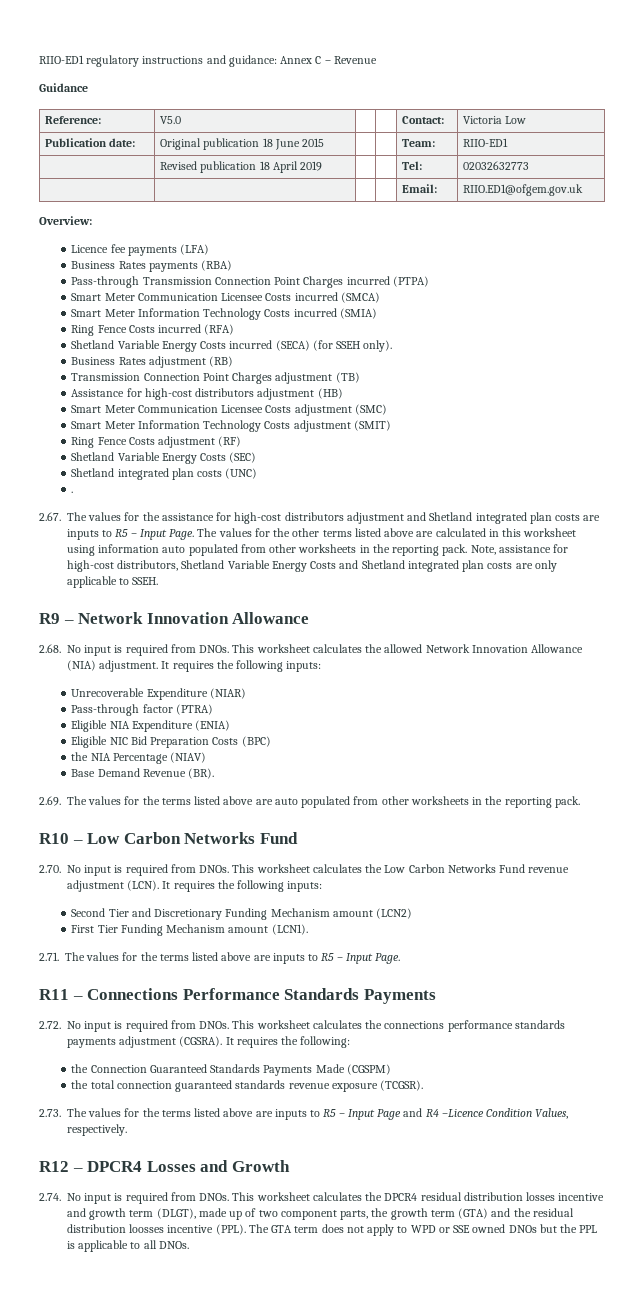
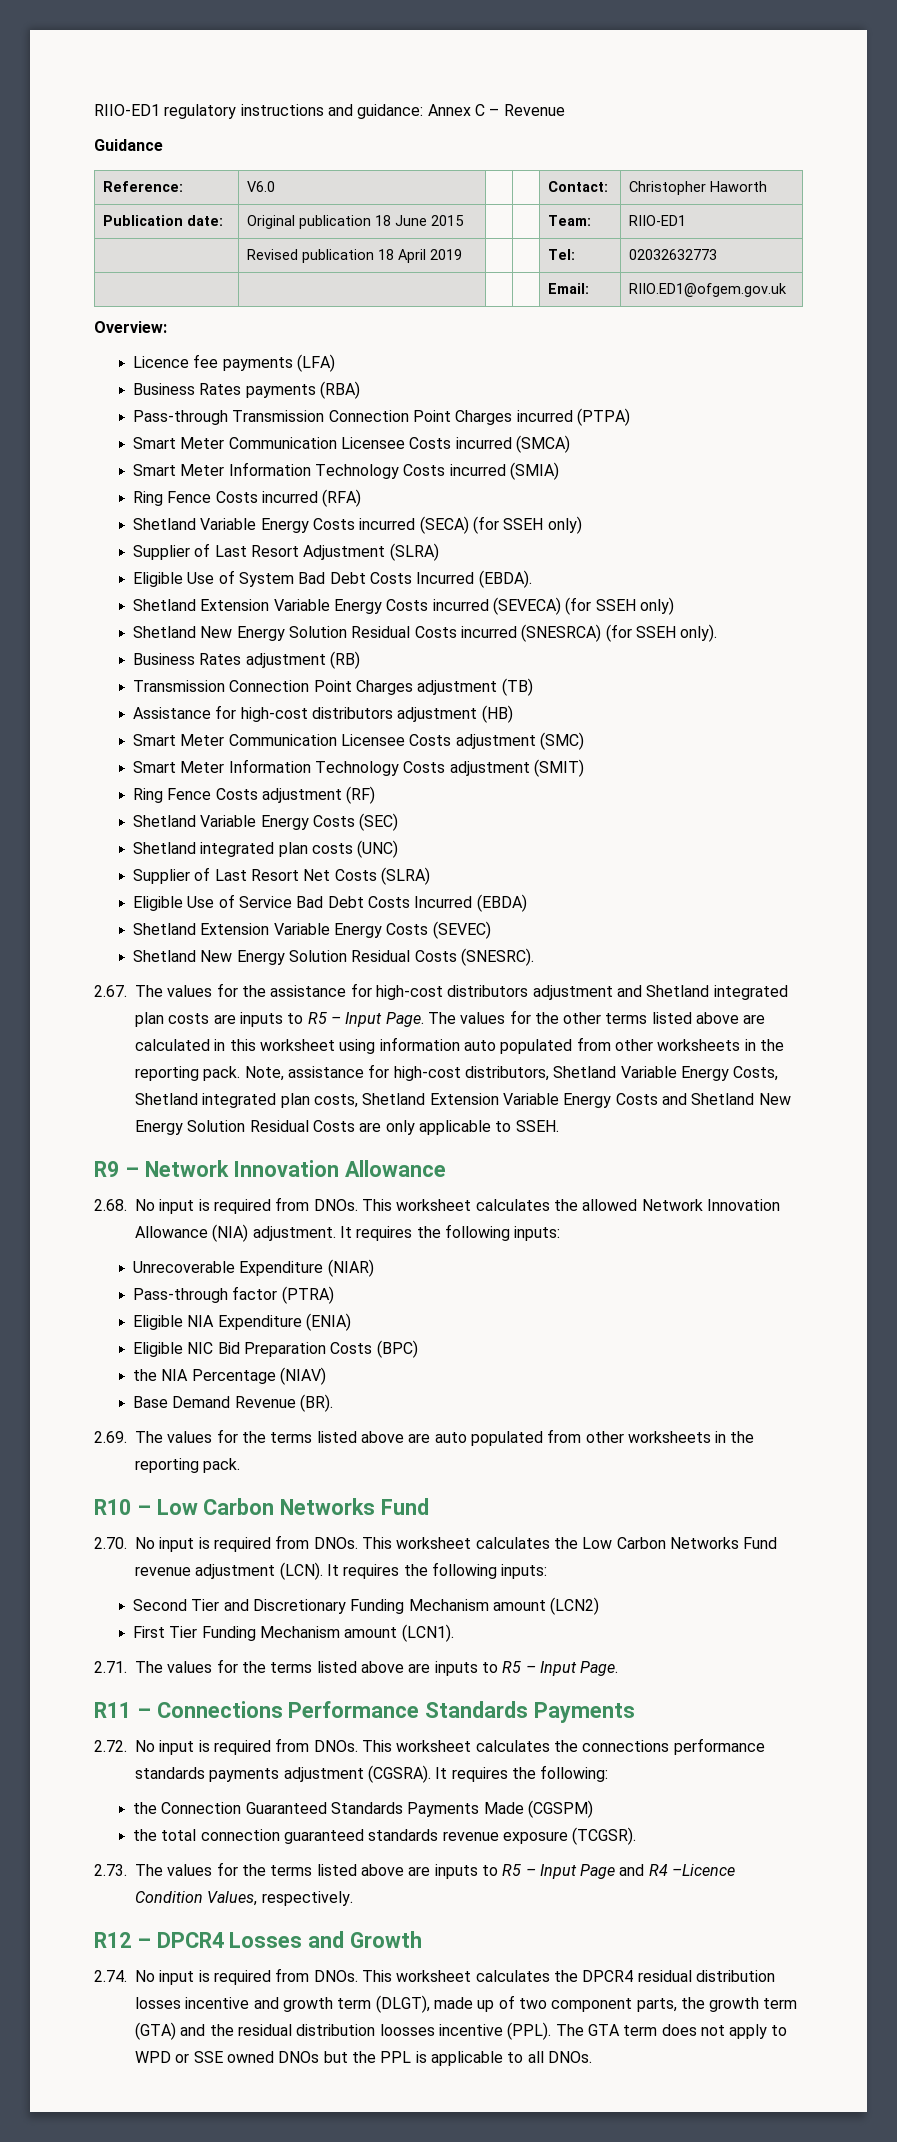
[160,116,182,124] V5.0 -> [247,181,276,192] V6.0
[463,116,527,124] Victoria Low -> [629,181,768,195] Christopher Haworth
(361, 345) none -> [547,516,582,534] [133,543,439,561] [133,570,532,588] [133,597,674,615] [133,624,676,642] only) // Supplier of Last Resort Adjustment (SLRA) // Eligible Use of System Bad Debt Costs Incurred (EBDA). // Shetland Extension Variable Energy Costs incurred (SEVECA) (for SSEH only) // Shetland New Energy Solution Residual Costs incurred (SNESRCA) (for SSEH
[71,491,74,493] . -> [133,867,430,885] [133,894,527,912] [133,921,491,939] [133,948,534,966] Supplier of Last Resort Net Costs (SLRA) // Eligible Use of Service Bad Debt Costs Incurred (EBDA) // Shetland Extension Variable Energy Costs (SEVEC) // Shetland New Energy Solution Residual Costs (SNESRC).
[310,560,513,572] Costs and Shetland integrated plan costs -> [733,1066,779,1081] [135,1093,791,1108] [135,1120,355,1135] Costs, Shetland integrated plan costs, Shetland Extension Variable Energy Costs and Shetland New Energy Solution Residual Costs

